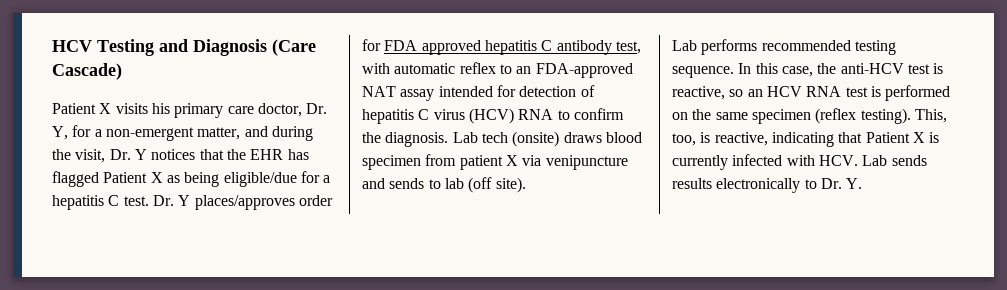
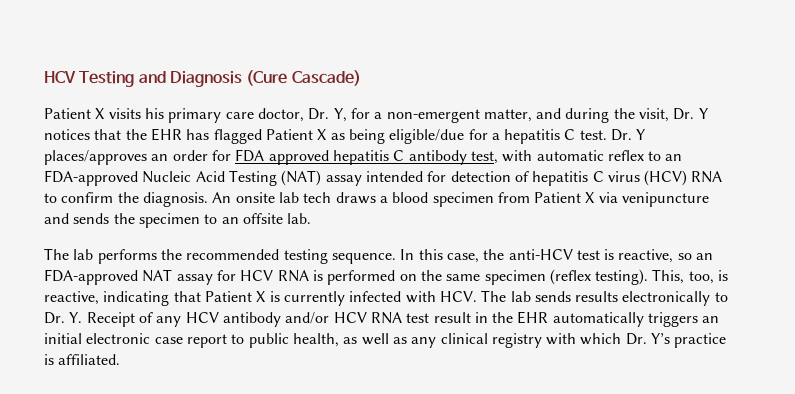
[272,39,316,56] (Care -> [246,70,288,86] (Cure
(295, 202) none -> [151,154,169,161] an
[362,86,396,97] NAT -> [142,170,322,186] Nucleic Acid Testing (NAT)
[452,131,602,147] Lab tech (onsite) draws -> [212,192,388,204] An onsite lab tech draws a
[459,155,503,170] patient -> [534,192,582,203] Patient
[428,177,526,193] [672,39,758,55] to lab (off site). // Lab performs -> [113,213,312,228] [44,248,182,264] the specimen to an offsite lab. // The lab performs the
[766,86,868,97] HCV RNA test -> [44,269,309,285] FDA-approved NAT assay for HCV RNA
[862,155,888,166] Lab -> [481,290,531,302] The lab
(863, 183) none -> [86,311,720,327] [44,333,727,348] [44,354,121,365] Receipt of any HCV antibody and/or HCV RNA test result in the EHR automatically triggers an initial electronic case report to public health, as well as any clinical registry with which Dr. Y’s practice is affiliated.

